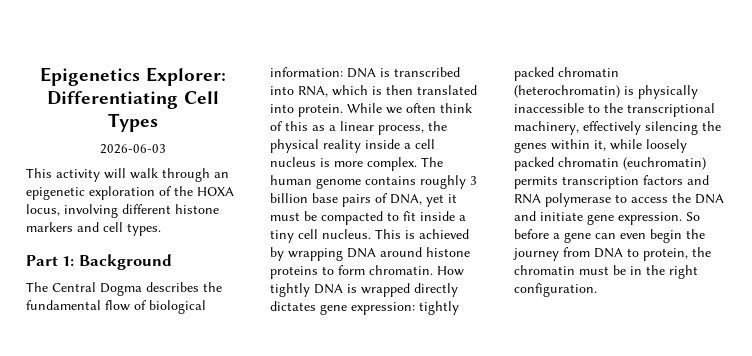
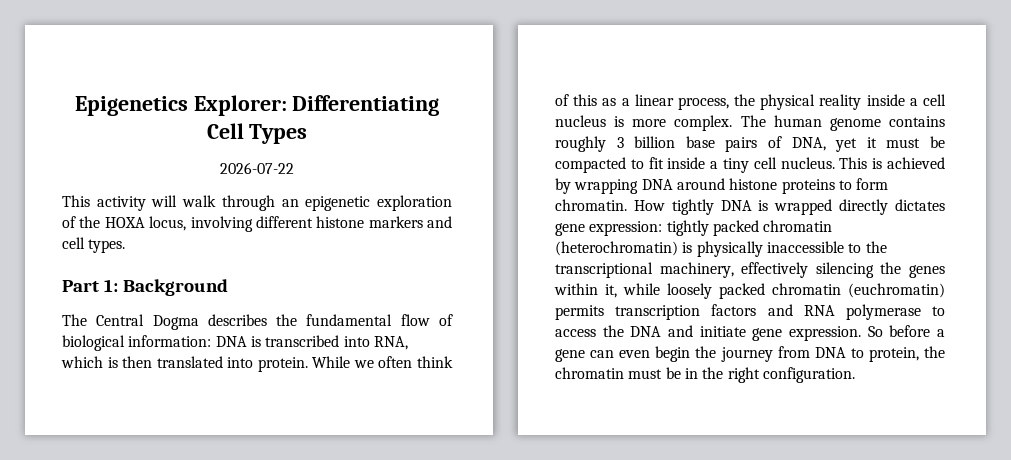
[100,144,166,154] 2026-06-03 -> [220,162,294,174] 2026-07-22

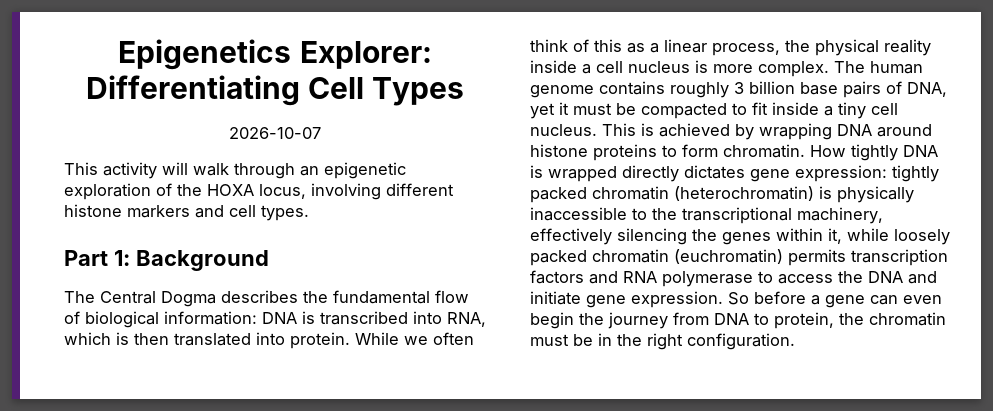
[220,162,294,174] 2026-07-22 -> [229,127,321,139] 2026-10-07

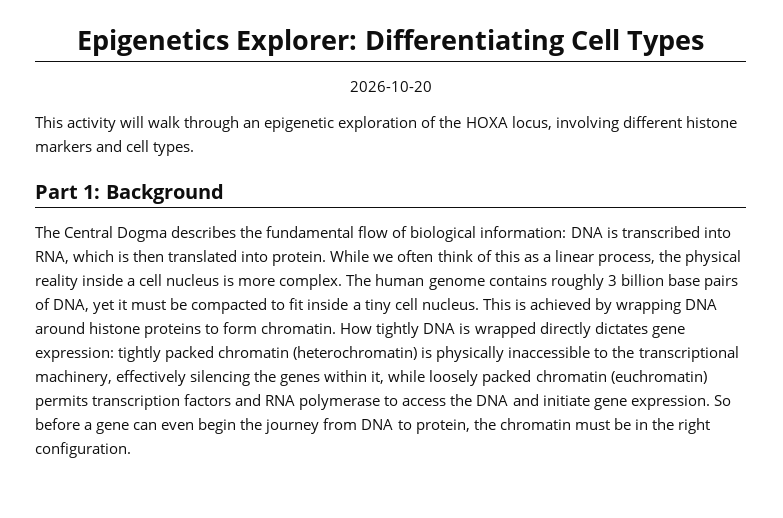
[229,127,321,139] 2026-10-07 -> [349,81,432,92] 2026-10-20

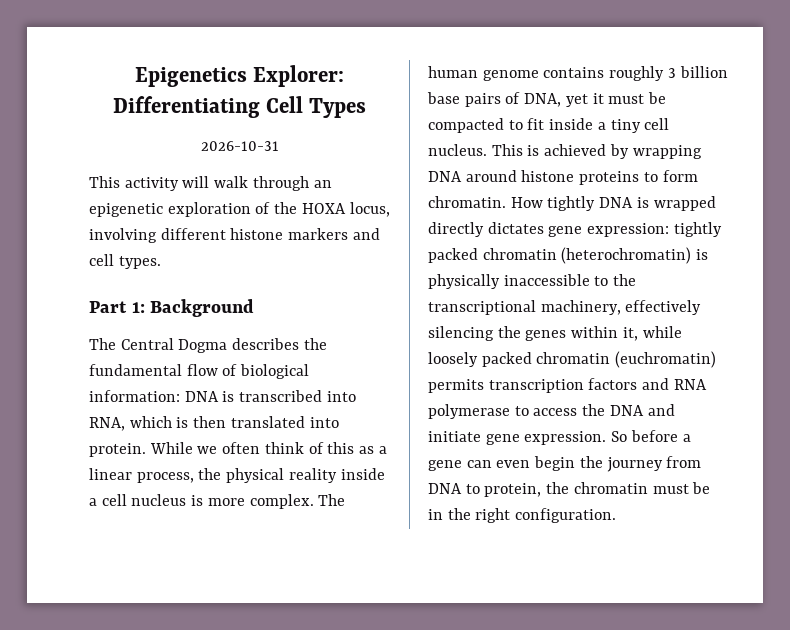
[349,81,432,92] 2026-10-20 -> [200,141,279,151] 2026-10-31

